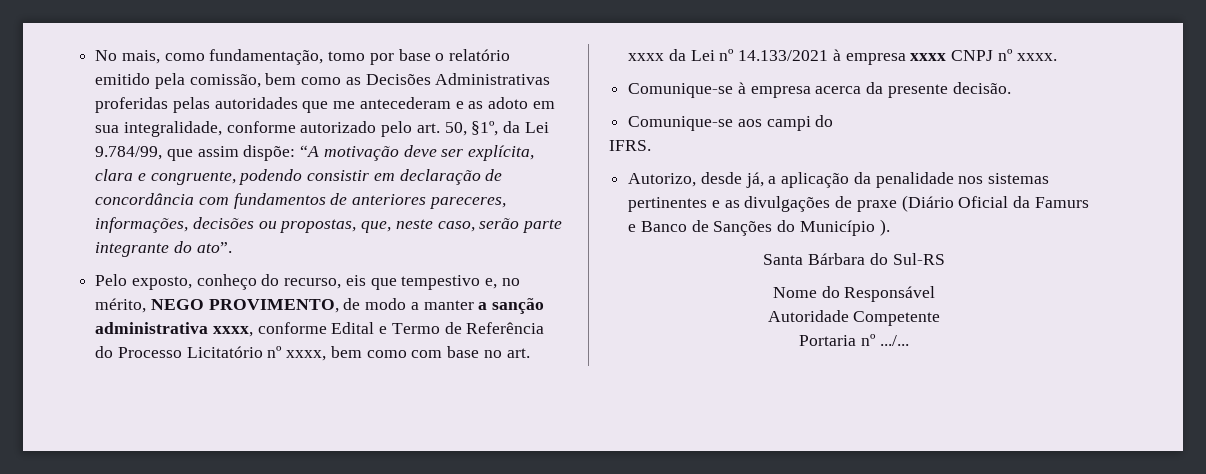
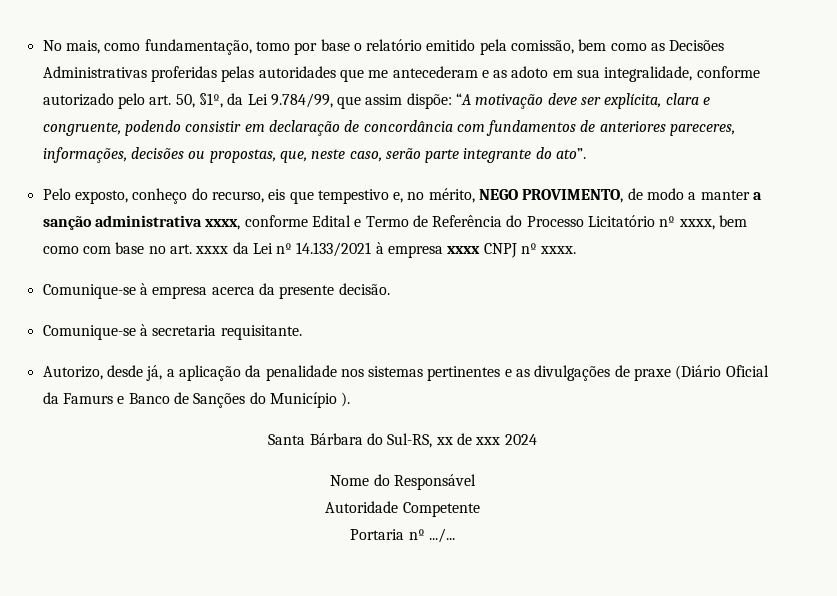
[737,115,834,131] [609,140,651,151] aos campi do // IFRS. -> [139,324,302,340] à secretaria requisitante.
[892,253,945,265] Sul-RS -> [387,433,537,448] Sul-RS, xx de xxx 2024

